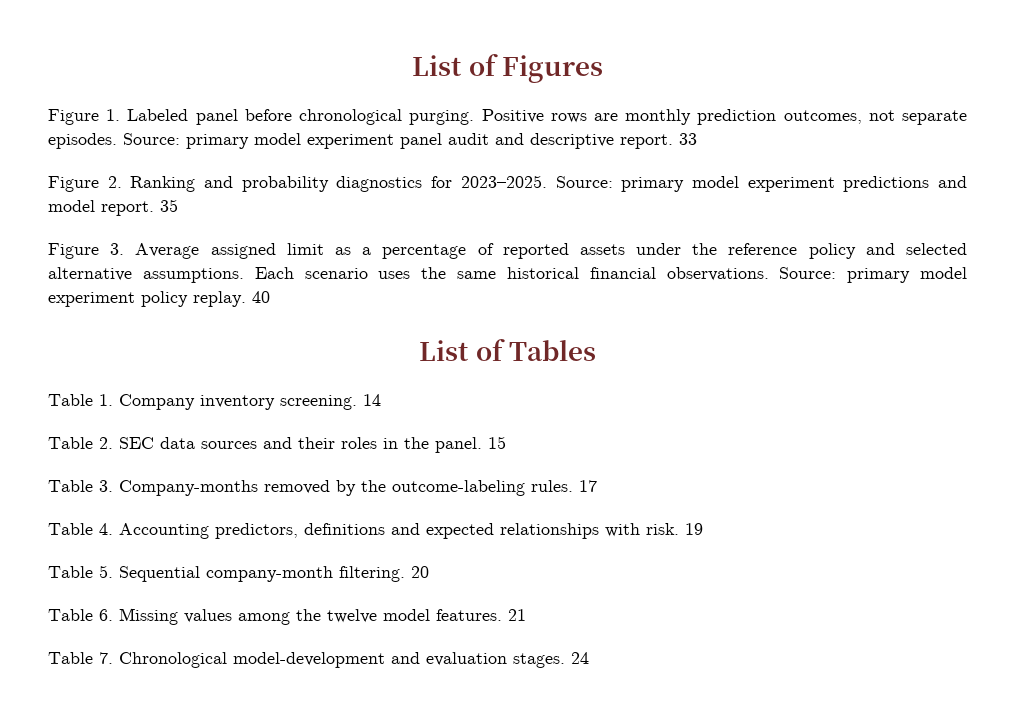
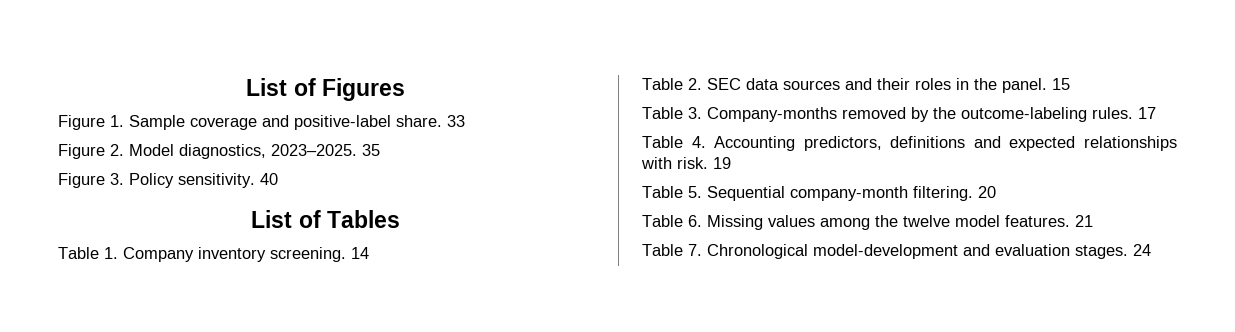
[127,109,967,125] [48,133,697,149] [48,175,968,192] [48,199,178,216] [48,243,967,259] [48,267,968,283] [48,291,246,307] Labeled panel before chronological purging. Positive rows are monthly prediction outcomes, not separate episodes. Source: primary model experiment panel audit and descriptive report. 33 // Figure 2. Ranking and probability diagnostics for 2023–2025. Source: primary model experiment predictions and model report. 35 // Figure 3. Average assigned limit as a percentage of reported assets under the reference policy and selected alternative assumptions. Each scenario uses the same historical financial observations. Source: primary model experiment policy replay. -> [129,115,465,130] [58,144,380,159] [58,173,255,188] Sample coverage and positive-label share. 33 // Figure 2. Model diagnostics, 2023–2025. 35 // Figure 3. Policy sensitivity.

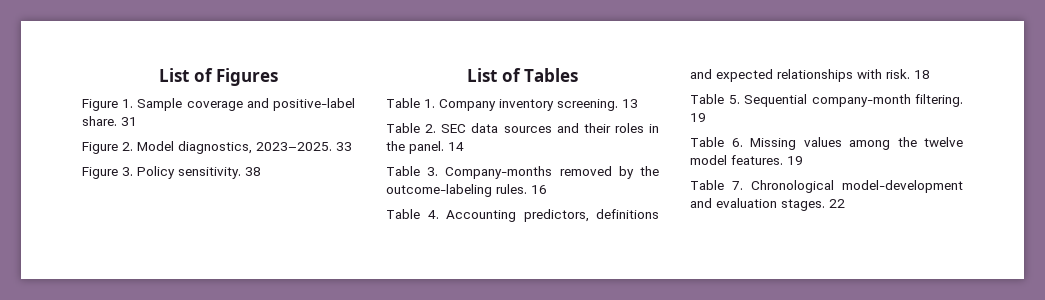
[447,115,465,127] 33 -> [121,117,137,126] 31
[362,144,380,156] 35 -> [336,142,352,151] 33
[260,173,278,185] 40 -> [245,167,261,176] 38
[351,247,369,259] 14 -> [622,99,638,108] 13
[1052,78,1070,90] 15 -> [448,142,464,151] 14
[1138,107,1156,119] 17 -> [531,185,547,194] 16
[713,157,731,169] 19 -> [914,70,930,79] 18
[978,186,996,198] 20 -> [690,113,706,122] 19
[1075,215,1093,227] 21 -> [787,156,803,165] 19
[1133,244,1151,256] 24 -> [829,199,845,208] 22

